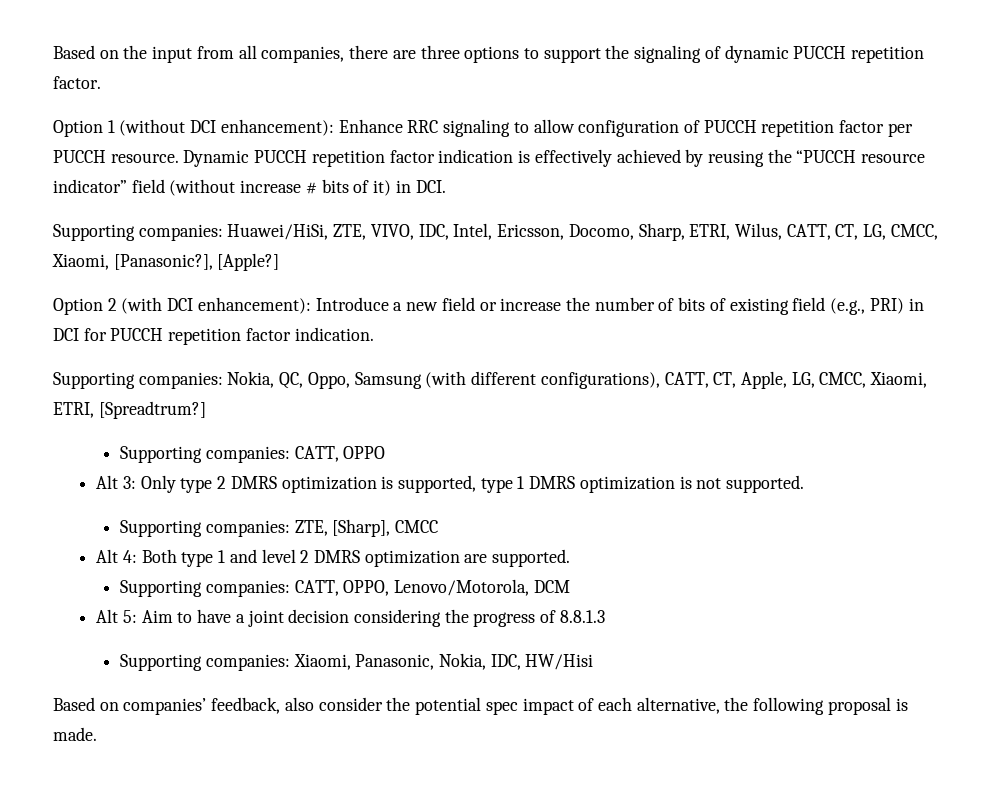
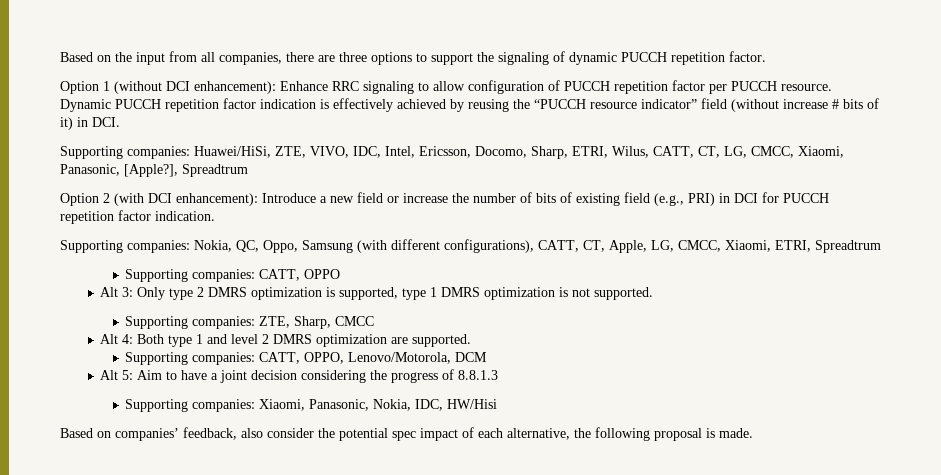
[113,253,280,271] [Panasonic?], [Apple?] -> [60,164,248,177] Panasonic, [Apple?], Spreadtrum
[98,401,206,419] [Spreadtrum?] -> [815,240,881,253] Spreadtrum
[332,519,391,537] [Sharp], -> [294,316,332,329] Sharp,

